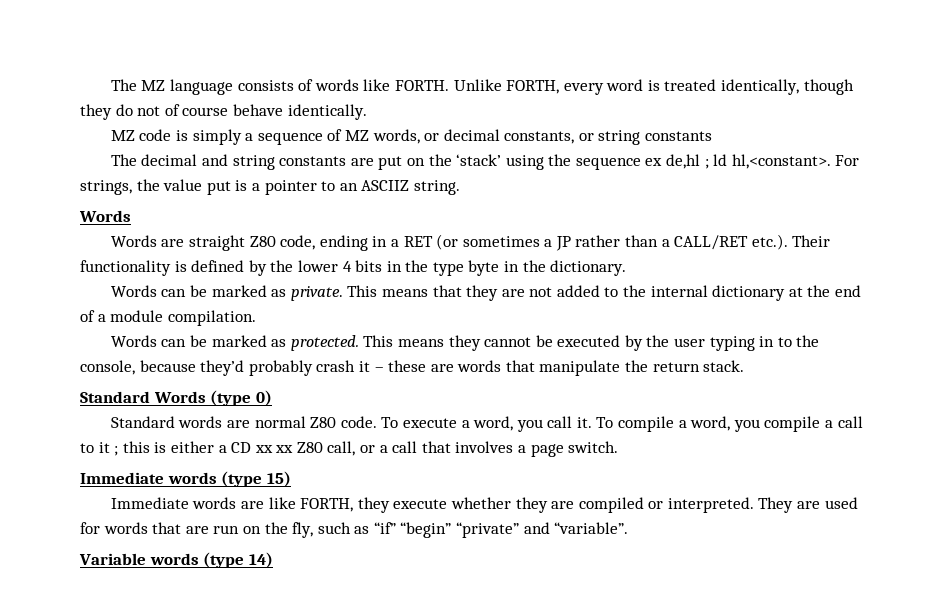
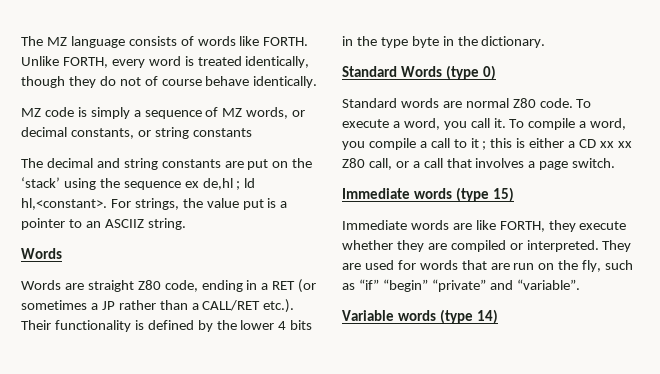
[110,285,862,301] [80,310,256,326] [110,335,820,351] [80,360,745,376] // Words can be marked as private. This means that they are not added to the internal dictionary at the end of a module compilation. // Words can be marked as protected. This means they cannot be executed by the user typing in to the console, because they’d probably crash it – these are words that manipulate the return stack. -> (546, 42) none

